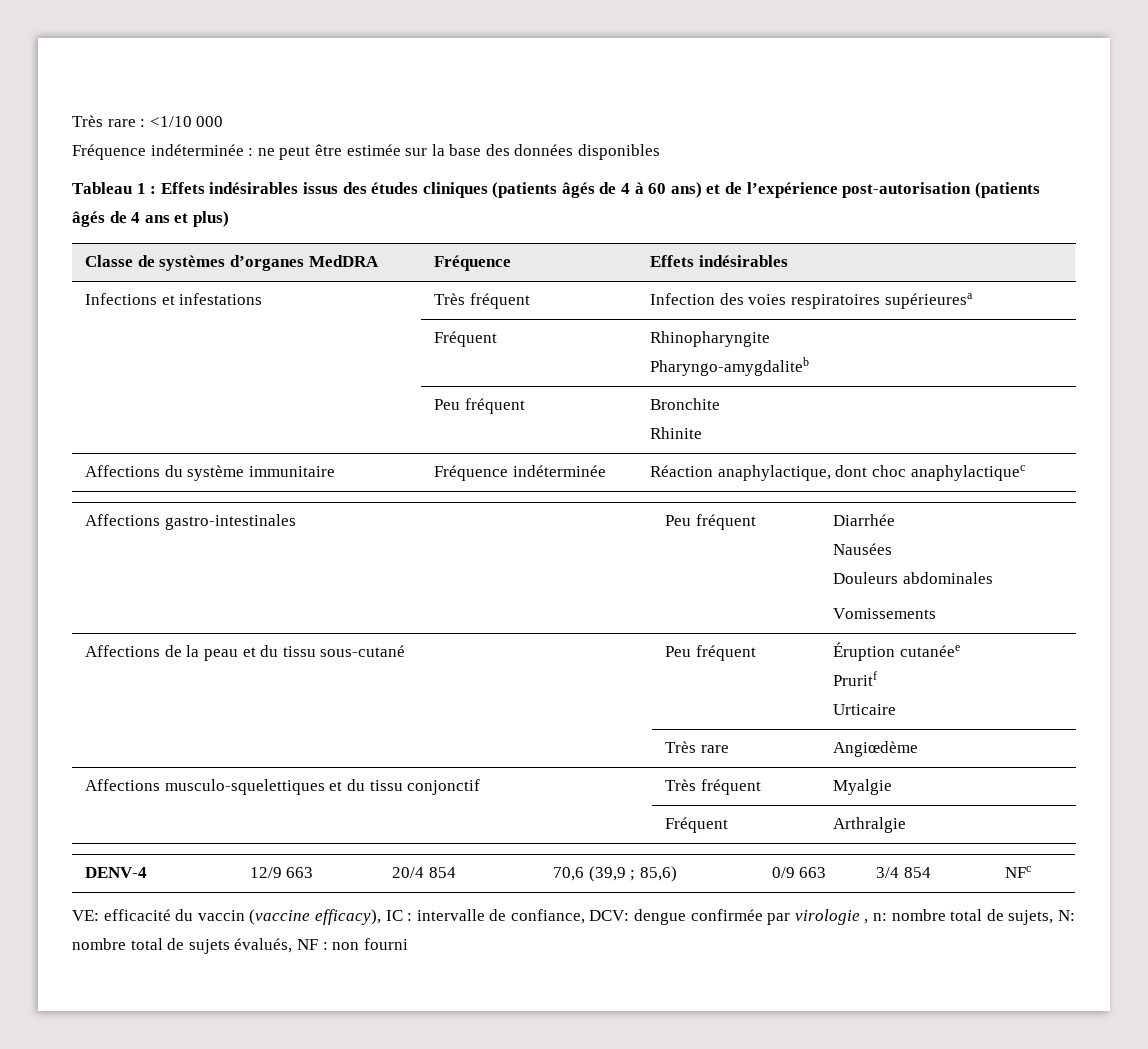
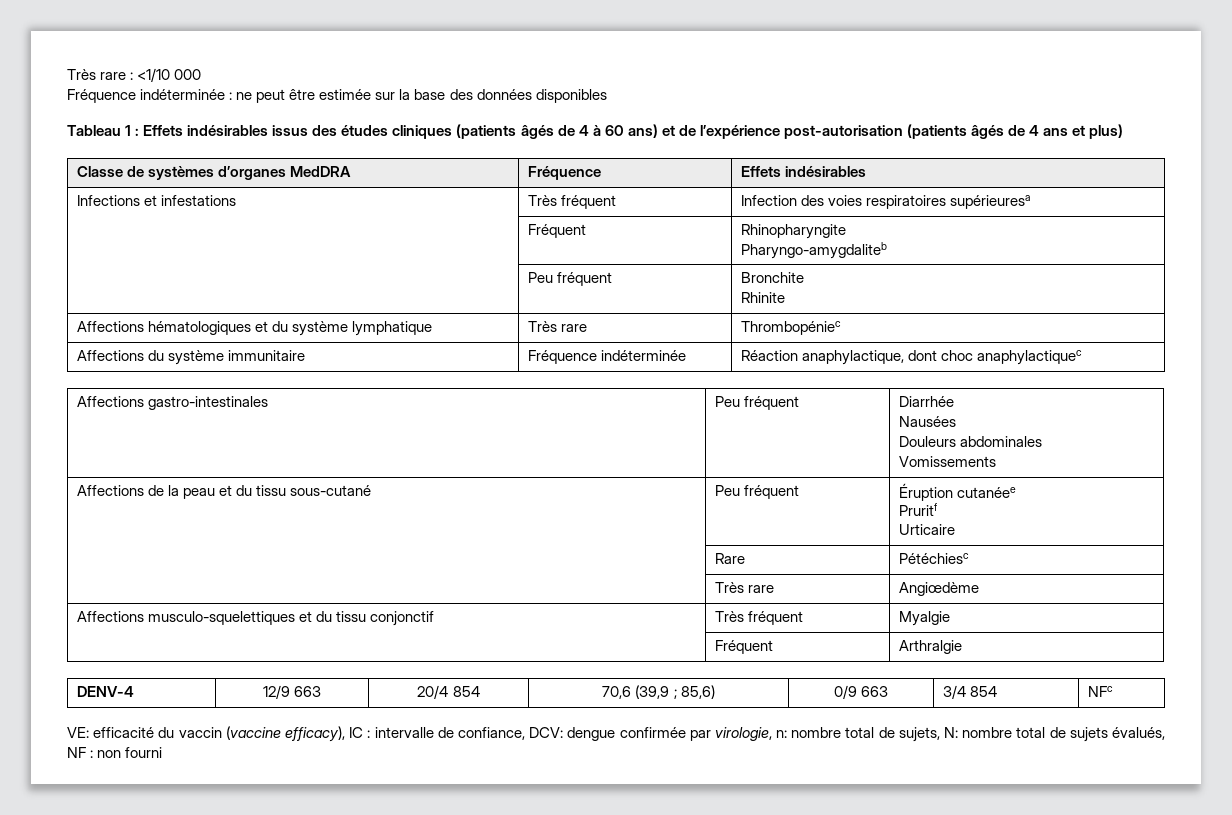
(703, 433) none -> [77,321,433,336] [528,321,588,332] [741,321,842,335] // Affections hématologiques et du système lymphatique | Très rare | Thrombopéniec
(897, 709) none -> [715,553,746,564] [899,553,970,564] // | Rare | Pétéchiesc
[794,909,869,925] virologie , -> [714,727,772,741] virologie,

